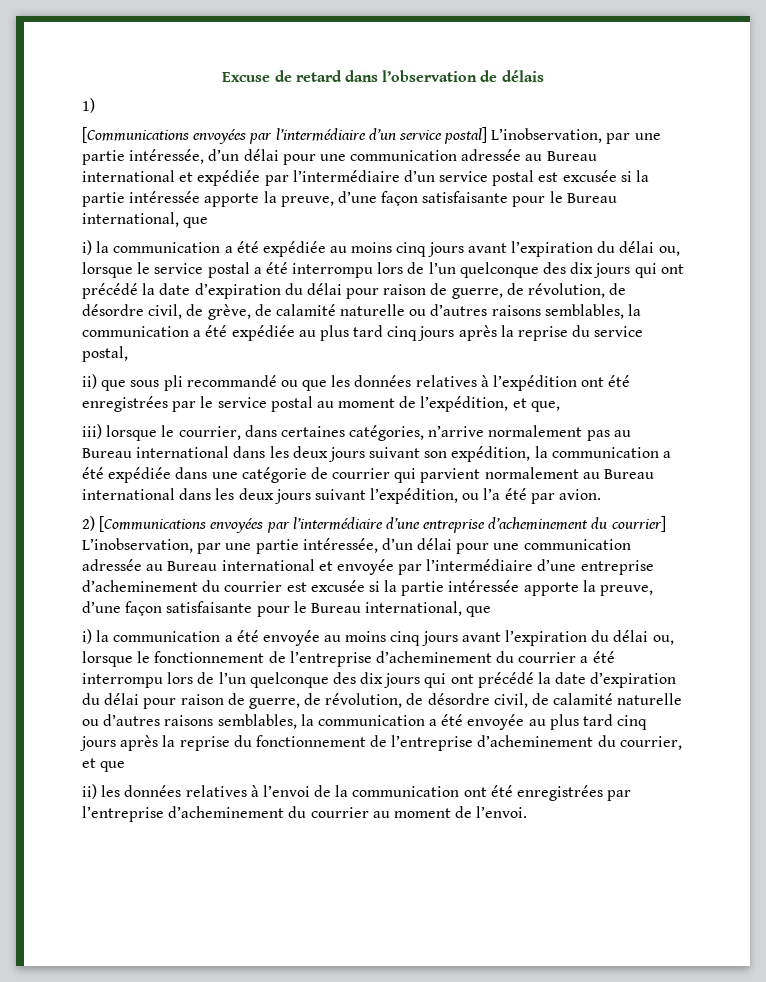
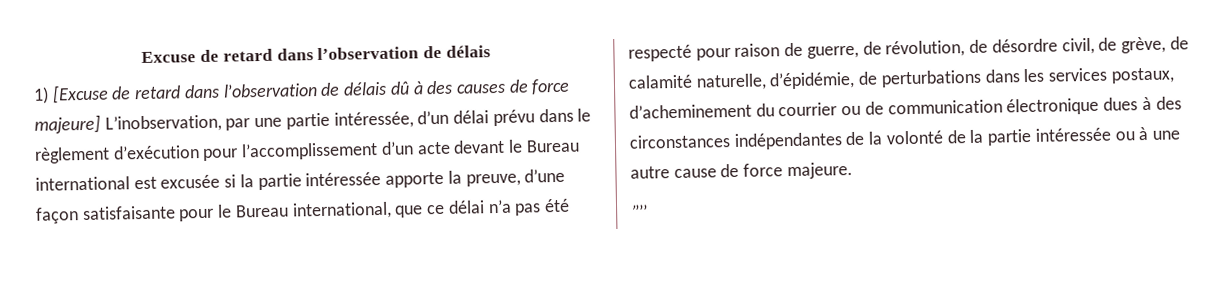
[82,127,661,144] [82,149,597,165] [82,170,535,186] // [Communications envoyées par l’intermédiaire d’un service postal] L’inobservation, par une partie intéressée, d’un délai pour une communication adressée au Bureau international et expédiée par l’intermédiaire d’un service postal -> [51,78,571,104] [34,108,592,134] [34,139,580,164] [35,176,130,191] [Excuse de retard dans l’observation de délais dû à des causes de force majeure] L’inobservation, par une partie intéressée, d’un délai prévu dans le règlement d’exécution pour l’accomplissement d’un acte devant le Bureau international
[82,240,680,257] [82,262,684,278] [82,283,342,299] // i) la communication a été expédiée au moins cinq jours avant l’expiration du délai ou, lorsque le service postal a été interrompu lors de l’un quelconque des dix jours qui ont précédé la date d’expiration du délai -> [426,198,570,216] [628,44,692,62] ce délai n’a pas été respecté
[340,304,642,319] [82,325,644,341] [82,346,128,362] [82,374,631,391] [82,396,560,412] [82,424,631,441] [82,446,672,462] [82,467,655,483] [82,488,602,504] [82,516,666,533] [82,538,631,554] [82,559,654,575] [82,580,654,596] [82,601,492,617] [82,629,674,646] [82,651,615,667] [82,672,677,688] [82,693,683,709] [82,714,648,730] [80,735,682,751] [82,758,126,772] [82,784,632,801] [82,806,528,822] naturelle ou d’autres raisons semblables, la communication a été expédiée au plus tard cinq jours après la reprise du service postal, // ii) que sous pli recommandé ou que les données relatives à l’expédition ont été enregistrées par le service postal au moment de l’expédition, et que, // iii) lorsque le courrier, dans certaines catégories, n’arrive normalement pas au Bureau international dans les deux jours suivant son expédition, la communication a été expédiée dans une catégorie de courrier qui parvient normalement au Bureau international dans les deux jours suivant l’expédition, ou l’a été par avion. // 2) [Communications envoyées par l’intermédiaire d’une entreprise d’acheminement du courrier] L’inobservation, par une partie intéressée, d’un délai pour une communication adressée au Bureau international et envoyée par l’intermédiaire d’une entreprise d’acheminement du courrier est excusée si la partie intéressée apporte la preuve, d’une façon satisfaisante pour le Bureau international, que // i) la communication a été envoyée au moins cinq jours avant l’expiration du délai ou, lorsque le fonctionnement de l’entreprise d’acheminement du courrier a été interrompu lors de l’un quelconque des dix jours qui ont précédé la date d’expiration du délai pour raison de guerre, de révolution, de désordre civil, de calamité naturelle ou d’autres raisons semblables, la communication a été envoyée au plus tard cinq jours après la reprise du fonctionnement de l’entreprise d’acheminement du courrier, et que // ii) les données relatives à l’envoi de la communication ont été enregistrées par l’entreprise d’acheminement du courrier au moment de l’envoi. -> [695,67,1175,91] [629,96,1182,119] [629,126,1180,150] [630,161,853,180] [631,204,648,218] naturelle, d’épidémie, de perturbations dans les services postaux, d’acheminement du courrier ou de communication électronique dues à des circonstances indépendantes de la volonté de la partie intéressée ou à une autre cause de force majeure. // ’’’’

